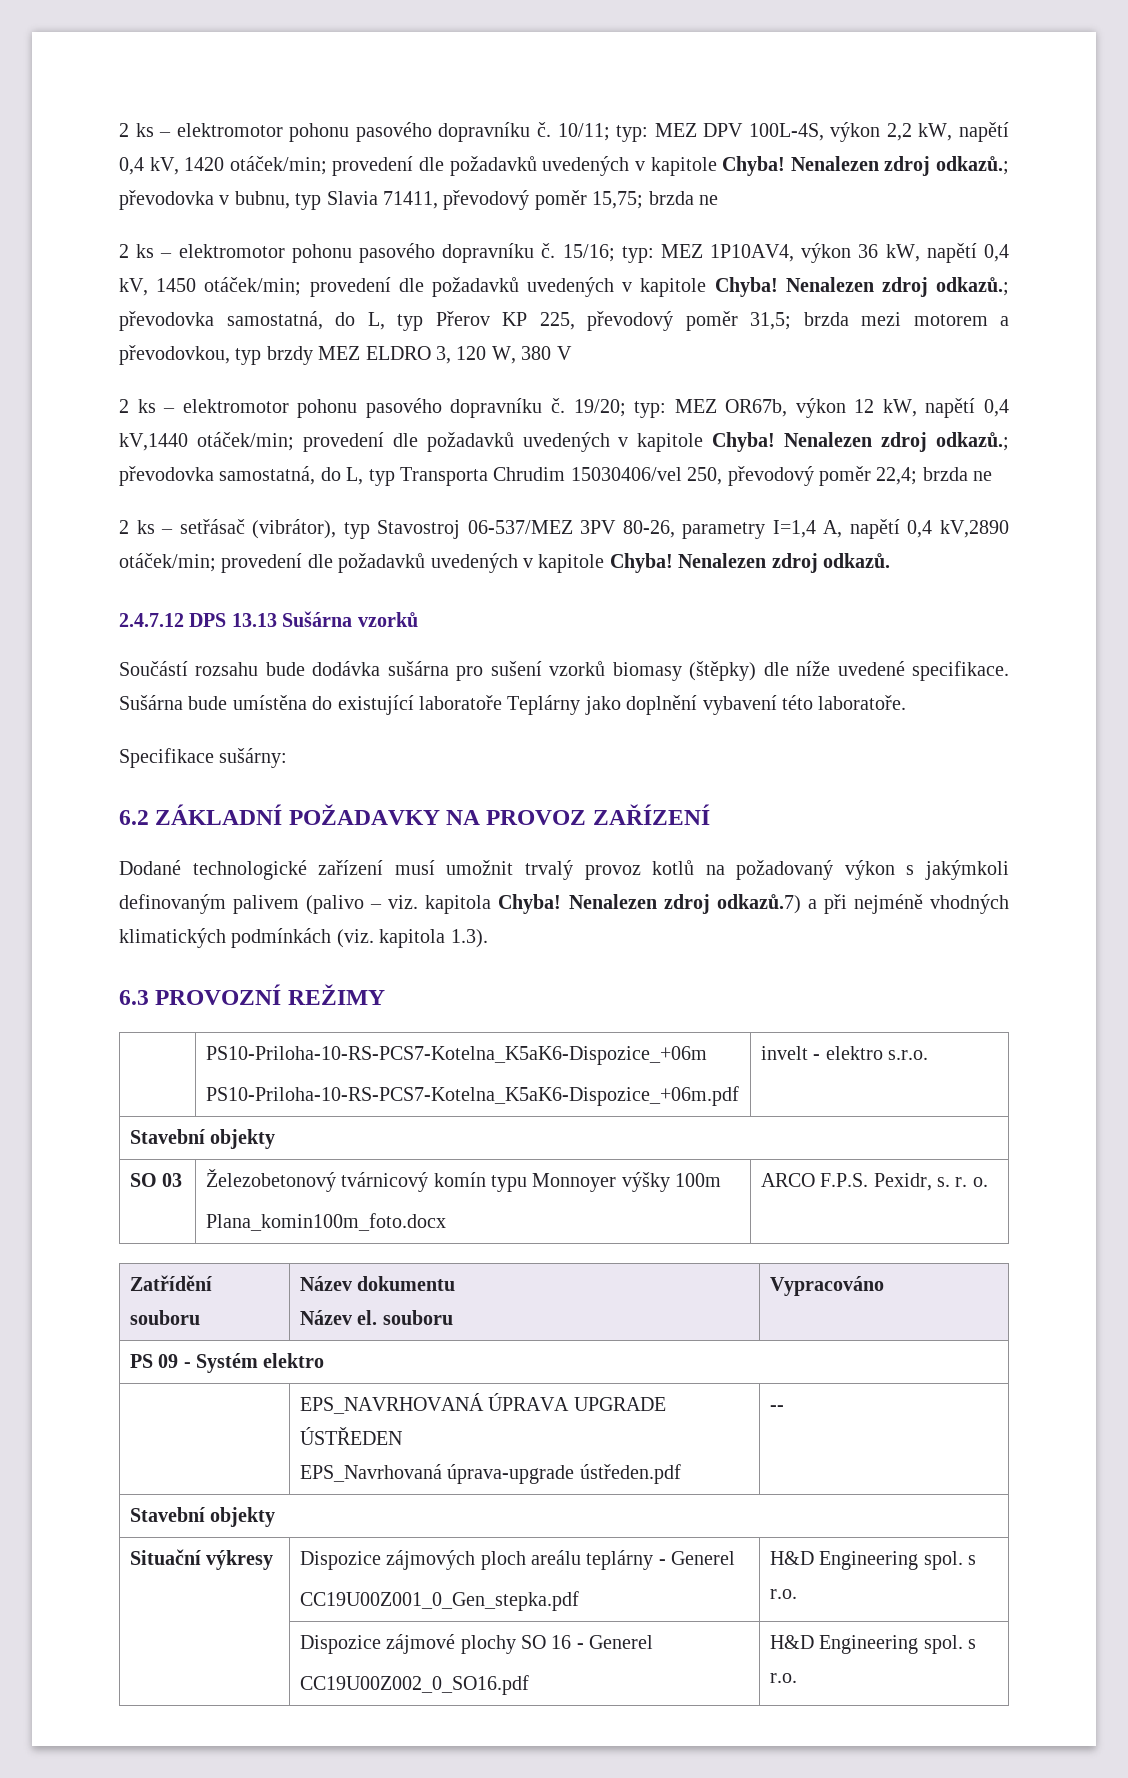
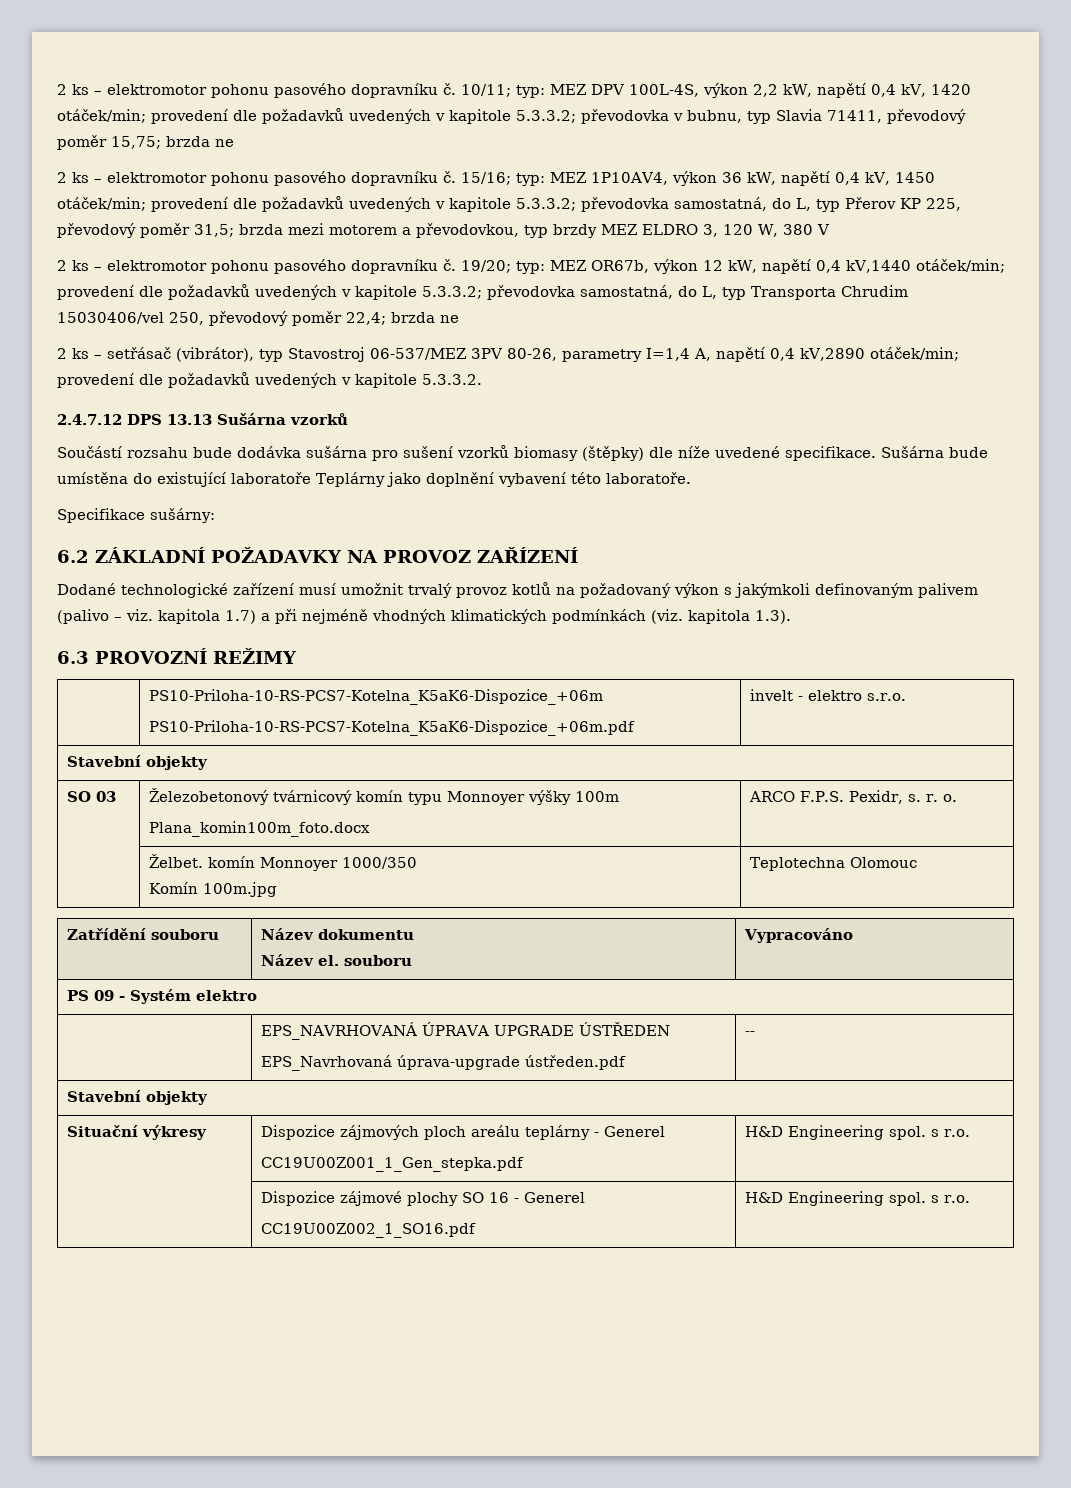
[722,156,1009,176] Chyba! Nenalezen zdroj odkazů.; -> [516,110,576,123] 5.3.3.2;
[714,277,1009,297] Chyba! Nenalezen zdroj odkazů.; -> [516,198,576,211] 5.3.3.2;
[712,432,1009,452] Chyba! Nenalezen zdroj odkazů.; -> [422,286,482,299] 5.3.3.2;
[609,553,890,573] Chyba! Nenalezen zdroj odkazů. -> [422,374,482,385] 5.3.3.2.
[498,894,801,914] Chyba! Nenalezen zdroj odkazů.7) -> [225,610,256,624] 1.7)
(988, 1182) none -> [148,854,417,871] [148,882,277,897] [749,857,917,871] // | Želbet. komín Monnoyer 1000/350 // Komín 100m.jpg | Teplotechna Olomouc
[299,1591,579,1611] CC19U00Z001_0_Gen_stepka.pdf -> [260,1157,524,1172] CC19U00Z001_1_Gen_stepka.pdf
[299,1675,529,1695] CC19U00Z002_0_SO16.pdf -> [260,1223,476,1238] CC19U00Z002_1_SO16.pdf

